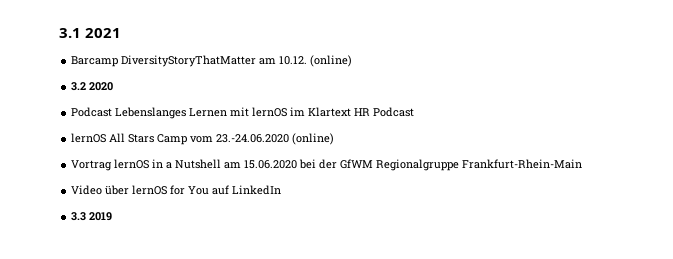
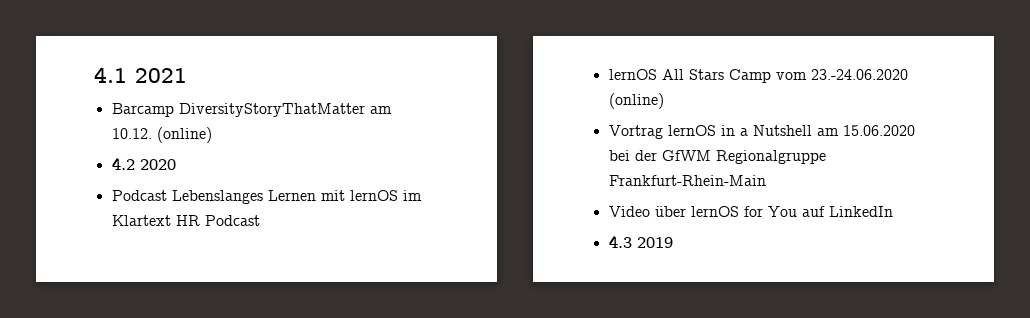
[59,28,81,38] 3.1 -> [94,67,127,83] 4.1
[71,82,87,91] 3.2 -> [111,157,135,170] 4.2
[71,212,87,221] 3.3 -> [608,235,632,248] 4.3

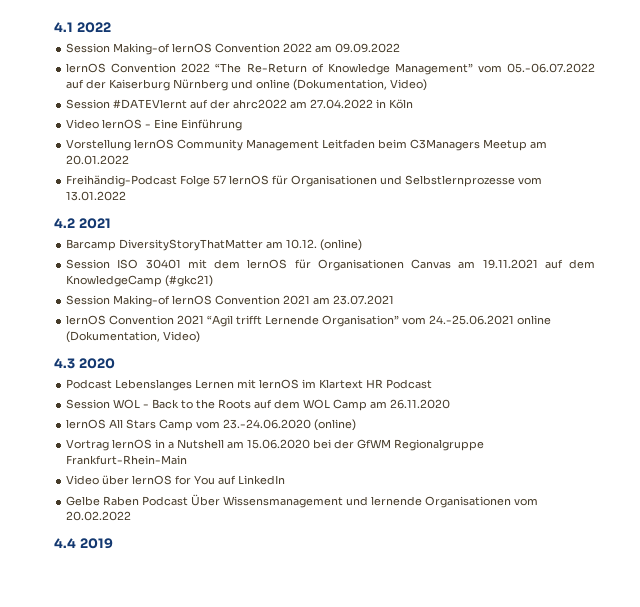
(127, 75) none -> [76,22,111,33] [66,43,401,55] [66,63,596,75] [66,79,428,91] [66,99,414,109] [66,119,243,131] [66,139,548,151] [66,155,130,165] [66,175,543,187] [66,191,127,201] [54,218,75,228] 2022 // Session Making-of lernOS Convention 2022 am 09.09.2022 // lernOS Convention 2022 “The Re-Return of Knowledge Management” vom 05.-06.07.2022 auf der Kaiserburg Nürnberg und online (Dokumentation, Video) // Session #DATEVlernt auf der ahrc2022 am 27.04.2022 in Köln // Video lernOS - Eine Einführung // Vorstellung lernOS Community Management Leitfaden beim C3Managers Meetup am 20.01.2022 // Freihändig-Podcast Folge 57 lernOS für Organisationen und Selbstlernprozesse vom 13.01.2022 // 4.2
[111,157,135,170] 4.2 -> [66,259,595,271] [66,275,214,287] [66,295,395,307] [66,315,552,327] [66,331,201,343] [54,358,75,369] Session ISO 30401 mit dem lernOS für Organisationen Canvas am 19.11.2021 auf dem KnowledgeCamp (#gkc21) // Session Making-of lernOS Convention 2021 am 23.07.2021 // lernOS Convention 2021 “Agil trifft Lernende Organisation” vom 24.-25.06.2021 online (Dokumentation, Video) // 4.3
(260, 220) none -> [66,399,451,411] // Session WOL - Back to the Roots auf dem WOL Camp am 26.11.2020
[608,235,632,248] 4.3 -> [66,494,539,508] [66,511,132,521] [54,538,76,548] Gelbe Raben Podcast Über Wissensmanagement und lernende Organisationen vom 20.02.2022 // 4.4

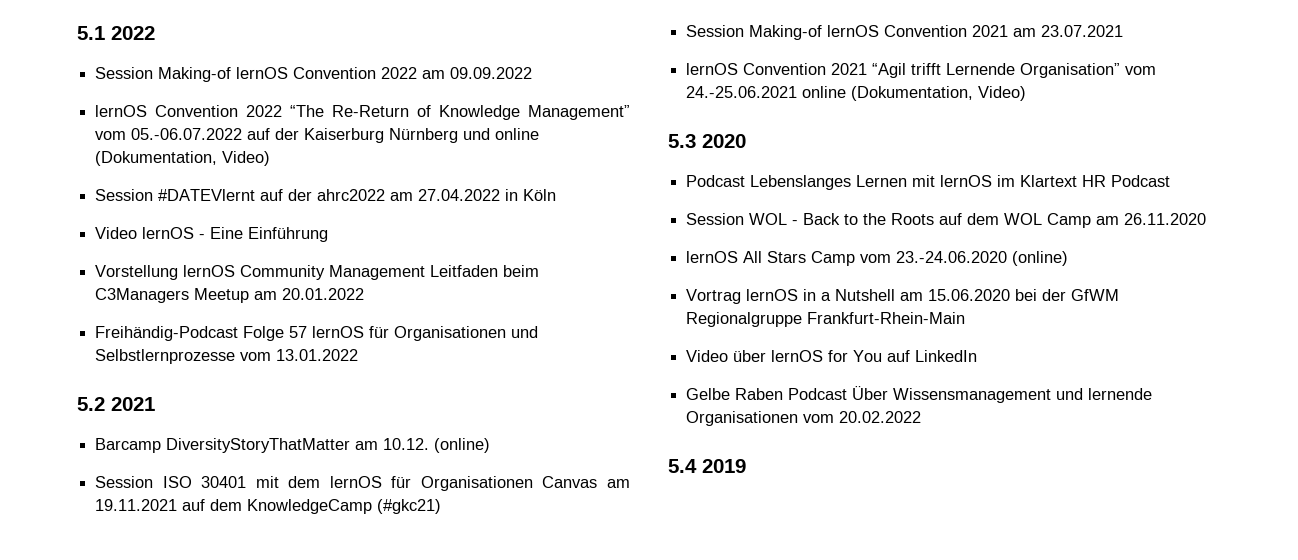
[54,22,73,32] 4.1 -> [77,26,105,40] 5.1
[54,218,75,228] 4.2 -> [77,397,105,411] 5.2
[54,358,75,369] 4.3 -> [668,134,696,148] 5.3
[54,538,76,548] 4.4 -> [668,459,697,473] 5.4

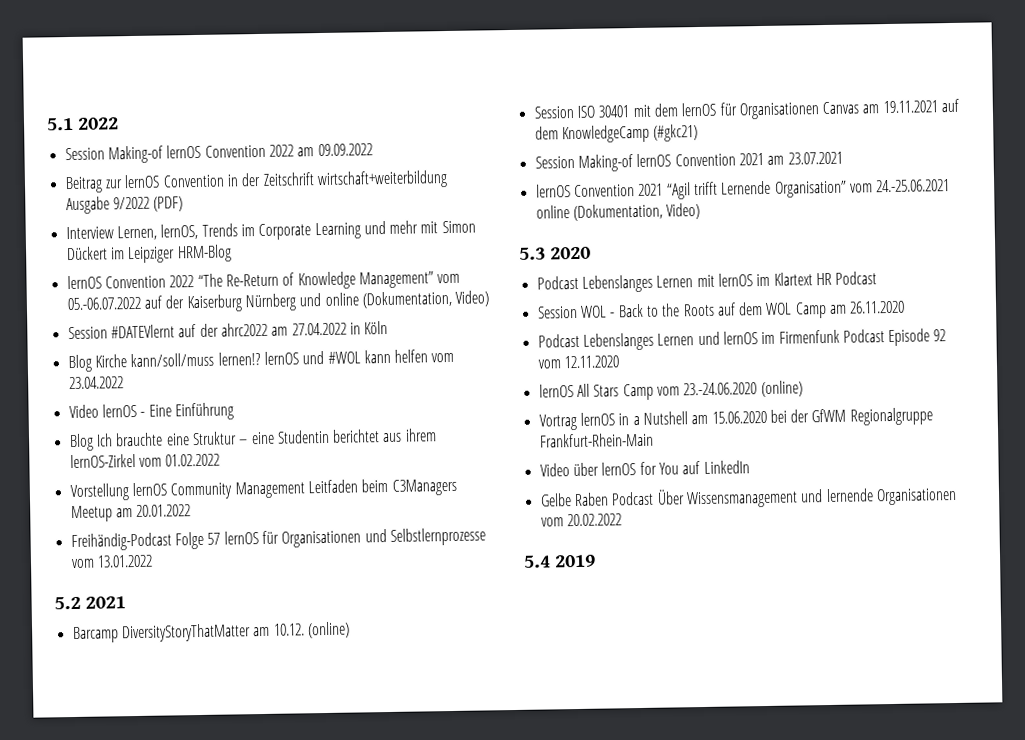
(533, 73) none -> [64,170,448,194] [65,196,184,215] [65,220,476,241] [65,244,232,264] // Beitrag zur lernOS Convention in der Zeitschrift wirtschaft+weiterbildung Ausgabe 9/2022 (PDF) // Interview Lernen, lernOS, Trends im Corporate Learning und mehr mit Simon Dückert im Leipziger HRM-Blog
(557, 195) none -> [67,349,455,373] [68,376,124,390] // Blog Kirche kann/soll/muss lernen!? lernOS und #WOL kann helfen vom 23.04.2022
(329, 234) none -> [68,428,437,452] [69,453,221,469] // Blog Ich brauchte eine Struktur – eine Studentin berichtet aus ihrem lernOS-Zirkel vom 01.02.2022
(1207, 219) none -> [537,328,947,351] [537,355,619,369] // Podcast Lebenslanges Lernen und lernOS im Firmenfunk Podcast Episode 92 vom 12.11.2020

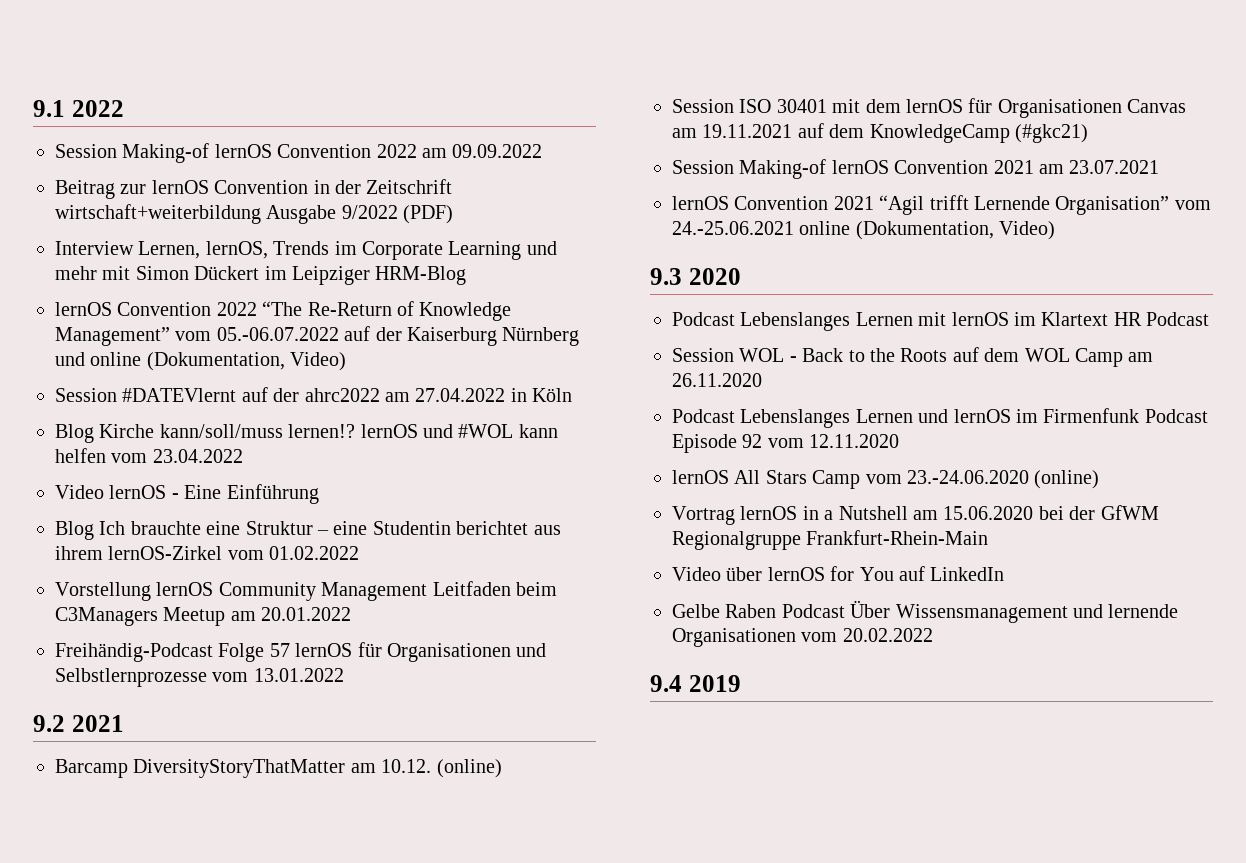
[46,117,74,131] 5.1 -> [33,100,65,117] 9.1
[54,596,81,610] 5.2 -> [33,715,65,732] 9.2
[519,247,546,260] 5.3 -> [650,268,682,285] 9.3
[523,555,551,568] 5.4 -> [650,675,682,692] 9.4

